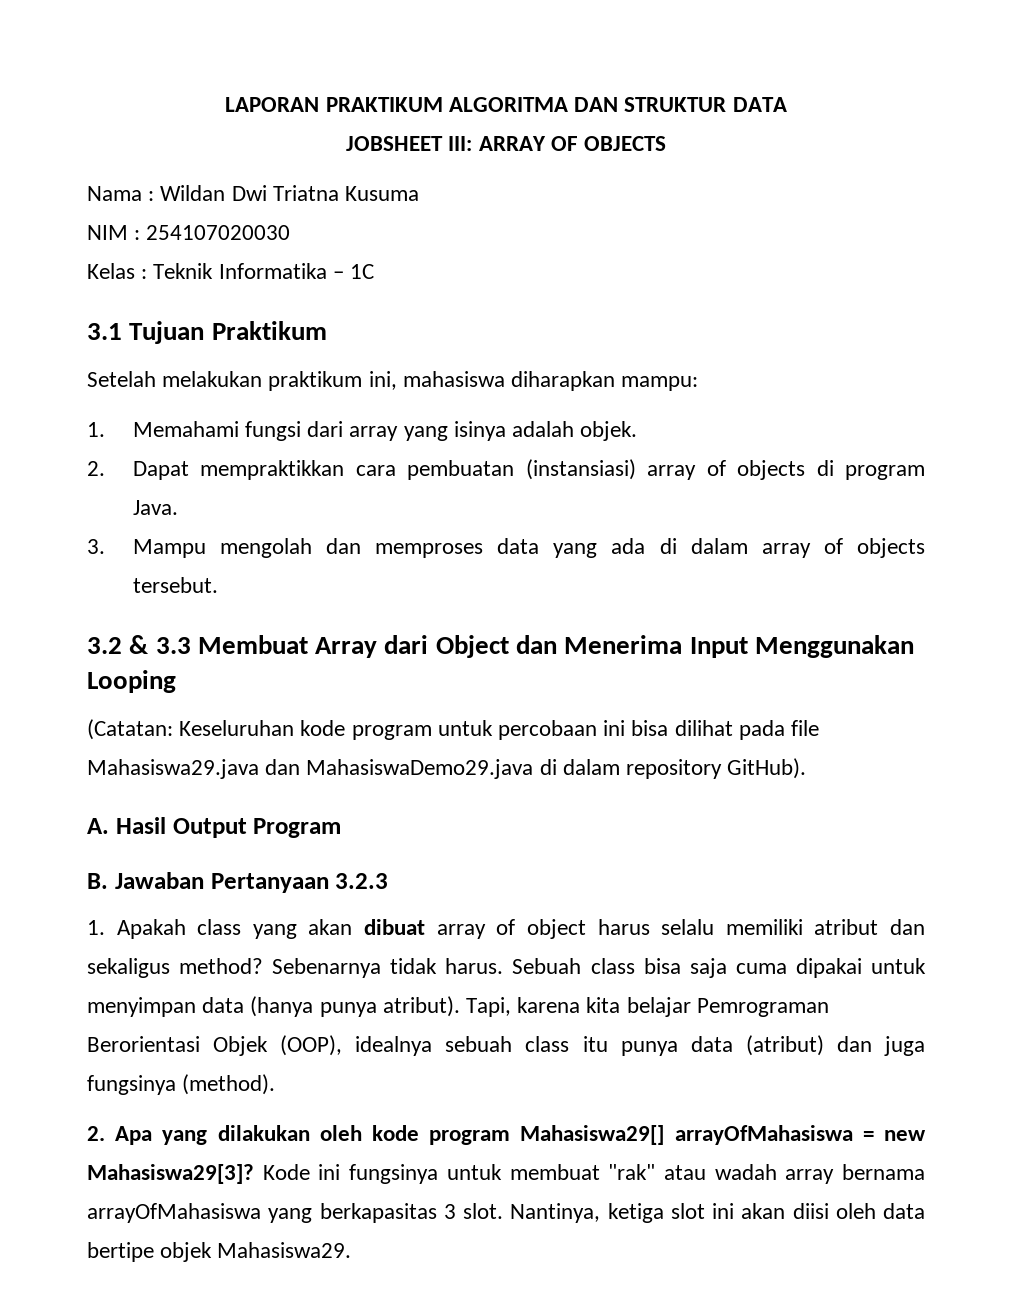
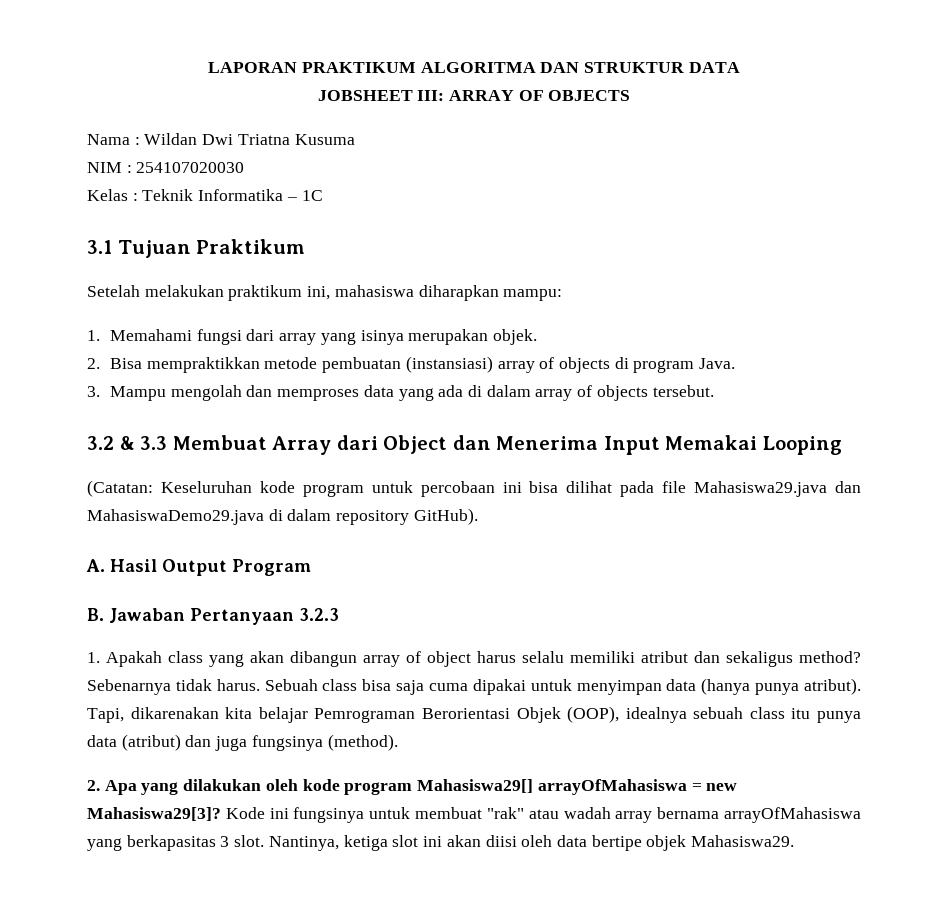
[511,421,574,437] adalah -> [408,329,489,345] merupakan
[132,460,396,480] Dapat mempraktikkan cara -> [109,357,318,373] Bisa mempraktikkan metode
[754,635,914,658] Menggunakan -> [665,435,758,450] Memakai
[364,919,426,935] dibuat -> [290,651,357,667] dibangun
[517,997,581,1013] karena -> [130,707,219,719] dikarenakan

